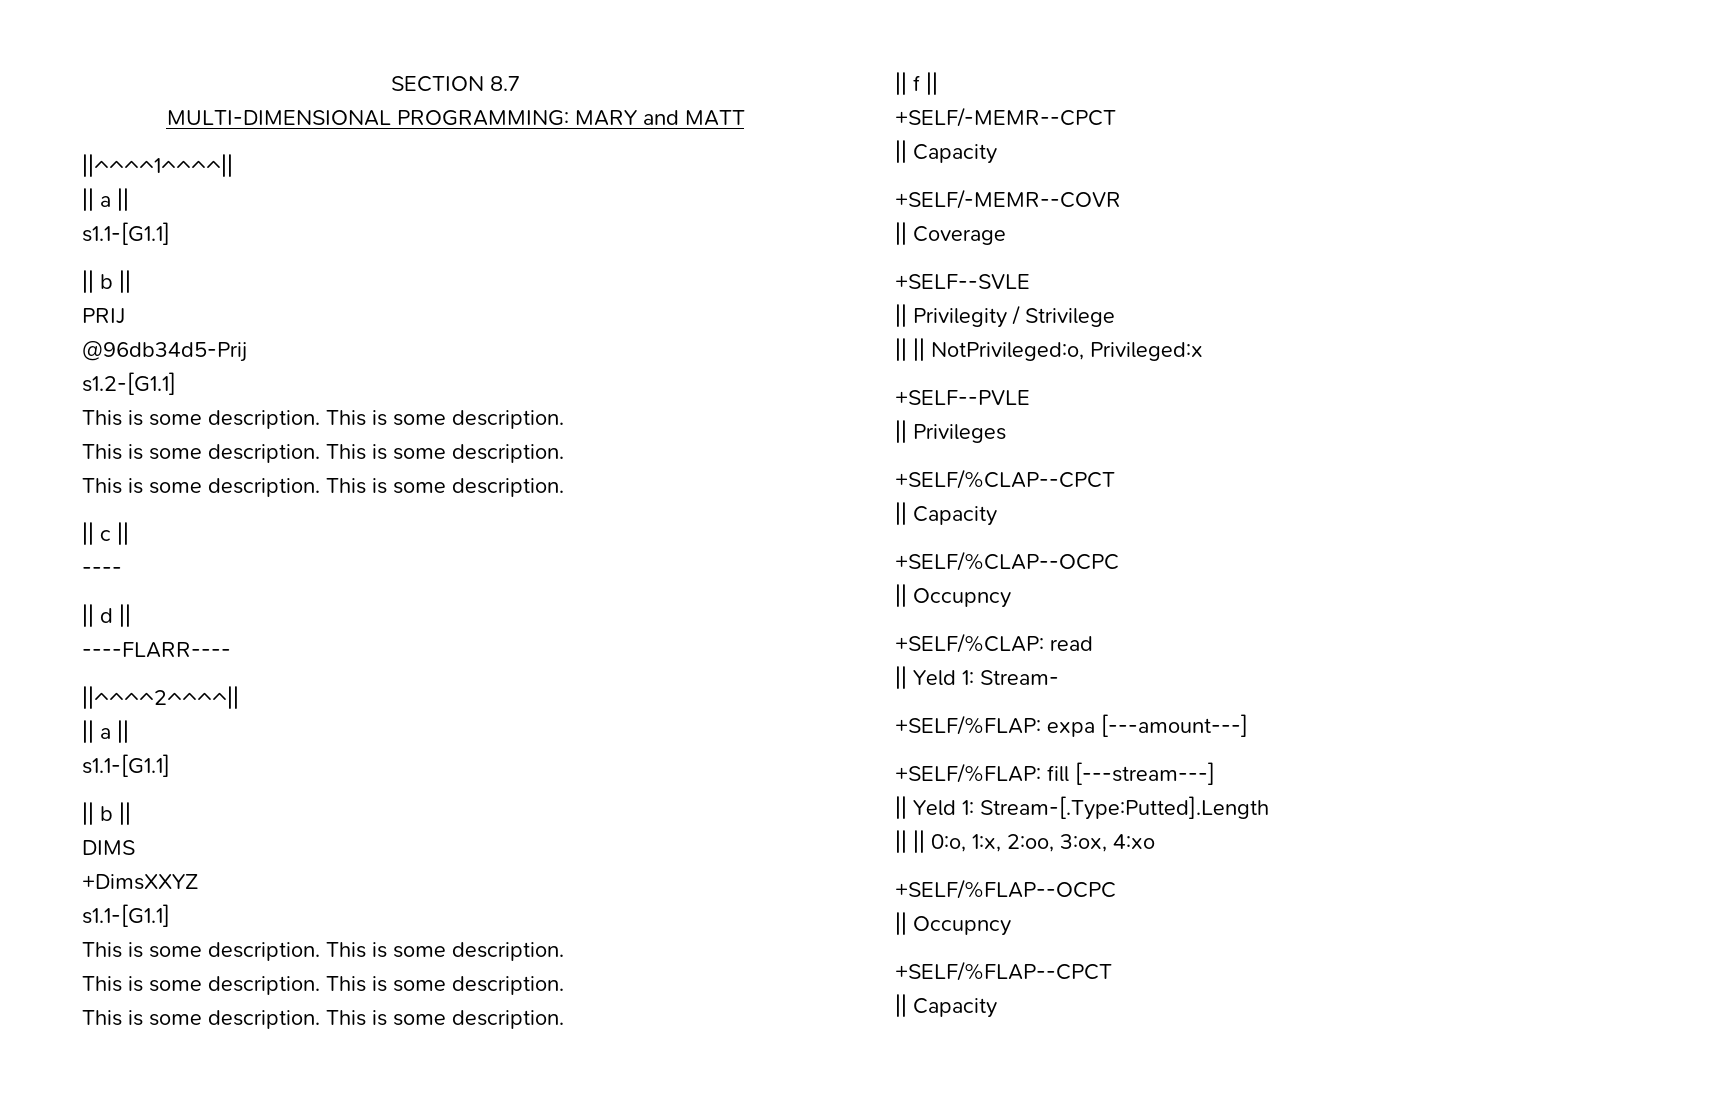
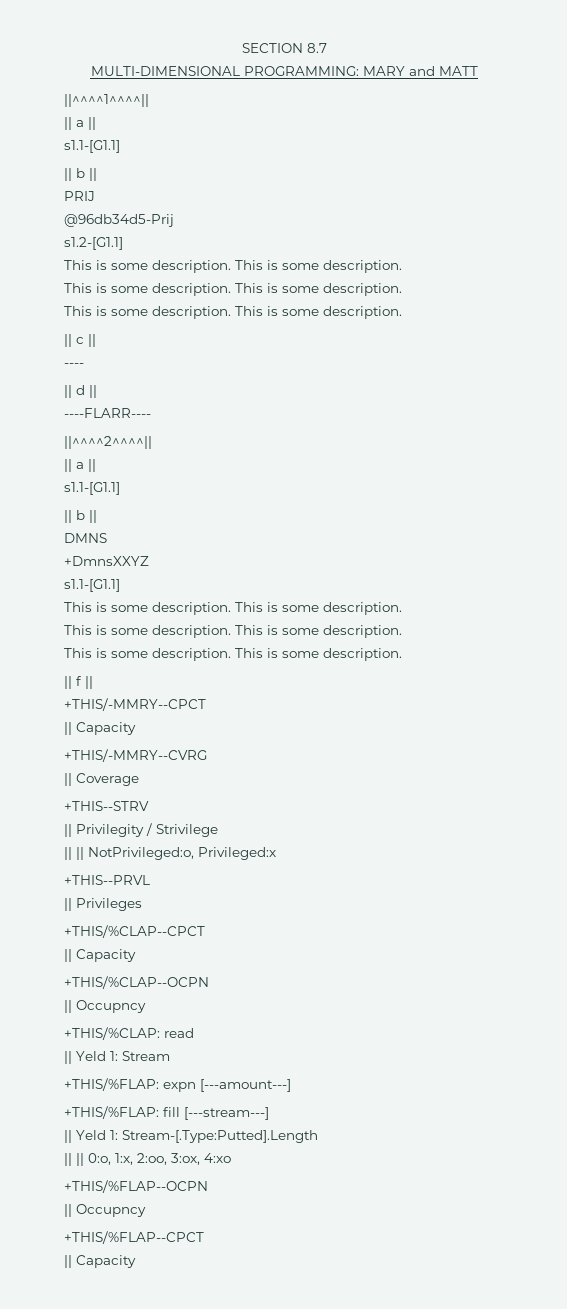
[82,840,135,855] [82,874,198,890] DIMS // +DimsXXYZ -> [64,533,107,543] [64,556,149,566] DMNS // +DmnsXXYZ
[895,107,1116,127] [895,140,997,164] [895,189,1121,209] +SELF/-MEMR--CPCT // || Capacity // +SELF/-MEMR--COVR -> [64,698,206,711] [64,722,136,735] [64,749,207,762] +THIS/-MMRY--CPCT // || Capacity // +THIS/-MMRY--CVRG
[895,274,1030,289] +SELF--SVLE -> [64,801,149,811] +THIS--STRV
[895,390,1030,405] +SELF--PVLE -> [64,875,150,885] +THIS--PRVL
[895,469,1115,489] [895,502,997,526] [895,551,1119,571] [895,584,1011,608] [895,633,1044,653] +SELF/%CLAP--CPCT // || Capacity // +SELF/%CLAP--OCPC // || Occupncy // +SELF/%CLAP: -> [64,925,205,938] [64,949,136,962] [64,976,209,989] [64,1000,146,1013] [64,1027,160,1040] +THIS/%CLAP--CPCT // || Capacity // +THIS/%CLAP--OCPN // || Occupncy // +THIS/%CLAP:
[980,670,1059,685] [895,715,1095,737] Stream- // +SELF/%FLAP: expa -> [122,1051,170,1061] [64,1078,196,1092] Stream // +THIS/%FLAP: expn
[895,763,1041,783] +SELF/%FLAP: -> [64,1106,159,1119] +THIS/%FLAP:
[895,879,1116,899] [895,912,1011,936] [895,961,1112,981] +SELF/%FLAP--OCPC // || Occupncy // +SELF/%FLAP--CPCT -> [64,1180,208,1193] [64,1204,146,1217] [64,1231,204,1244] +THIS/%FLAP--OCPN // || Occupncy // +THIS/%FLAP--CPCT

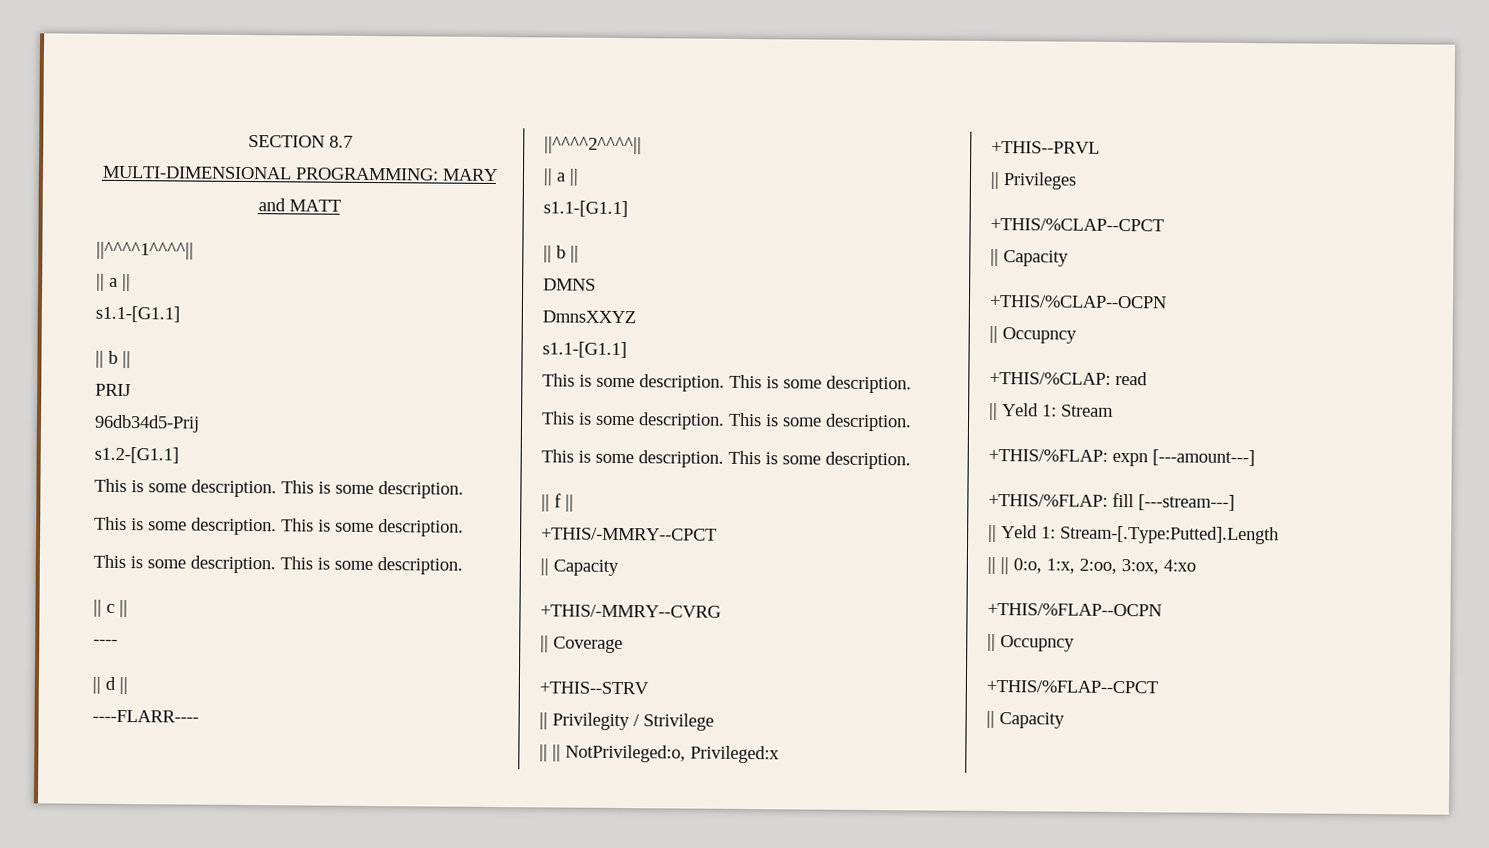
[64,214,174,227] @96db34d5-Prij -> [94,414,200,433] 96db34d5-Prij
[64,556,149,566] +DmnsXXYZ -> [542,310,636,324] DmnsXXYZ

